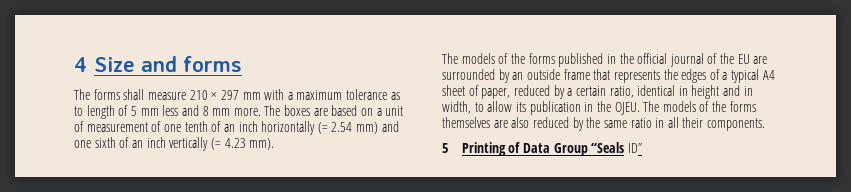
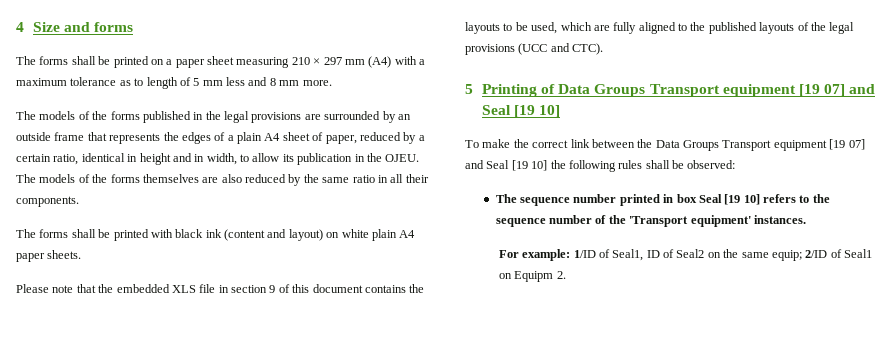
[147,92,186,100] measure -> [98,56,290,68] be printed on a paper sheet measuring
(261, 96) none -> [368,56,392,68] (A4)
[264,105,404,116] [74,121,399,135] [74,137,275,151] The boxes are based on a unit of measurement of one tenth of an inch horizontally (= 2.54 mm) and one sixth of an inch vertically (= 4.23 mm). -> (332, 83) none
[637,53,750,67] official journal of the EU -> [224,111,302,123] legal provisions
[731,69,760,83] typical -> [237,132,262,144] plain
[442,142,642,156] 5 Printing of Data Group “Seals ID” -> [16,229,416,241] [16,250,82,262] [16,284,425,293] [465,22,855,34] [465,43,604,55] [465,84,876,97] [481,105,561,118] [465,139,865,151] [465,160,736,172] [495,194,830,206] [495,215,806,227] [498,249,873,261] [498,271,566,282] The forms shall be printed with black ink (content and layout) on white plain A4 paper sheets. // Please note that the embedded XLS file in section 9 of this document contains the layouts to be used, which are fully aligned to the published layouts of the legal provisions (UCC and CTC). // 5 Printing of Data Groups Transport equipment [19 07] and Seal [19 10] // To make the correct link between the Data Groups Transport equipment [19 07] and Seal [19 10] the following rules shall be observed: // The sequence number printed in box Seal [19 10] refers to the sequence number of the 'Transport equipment' instances. // For example: 1/ID of Seal1, ID of Seal2 on the same equip; 2/ID of Seal1 on Equipm 2.

